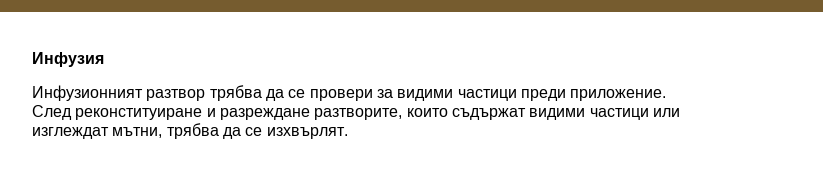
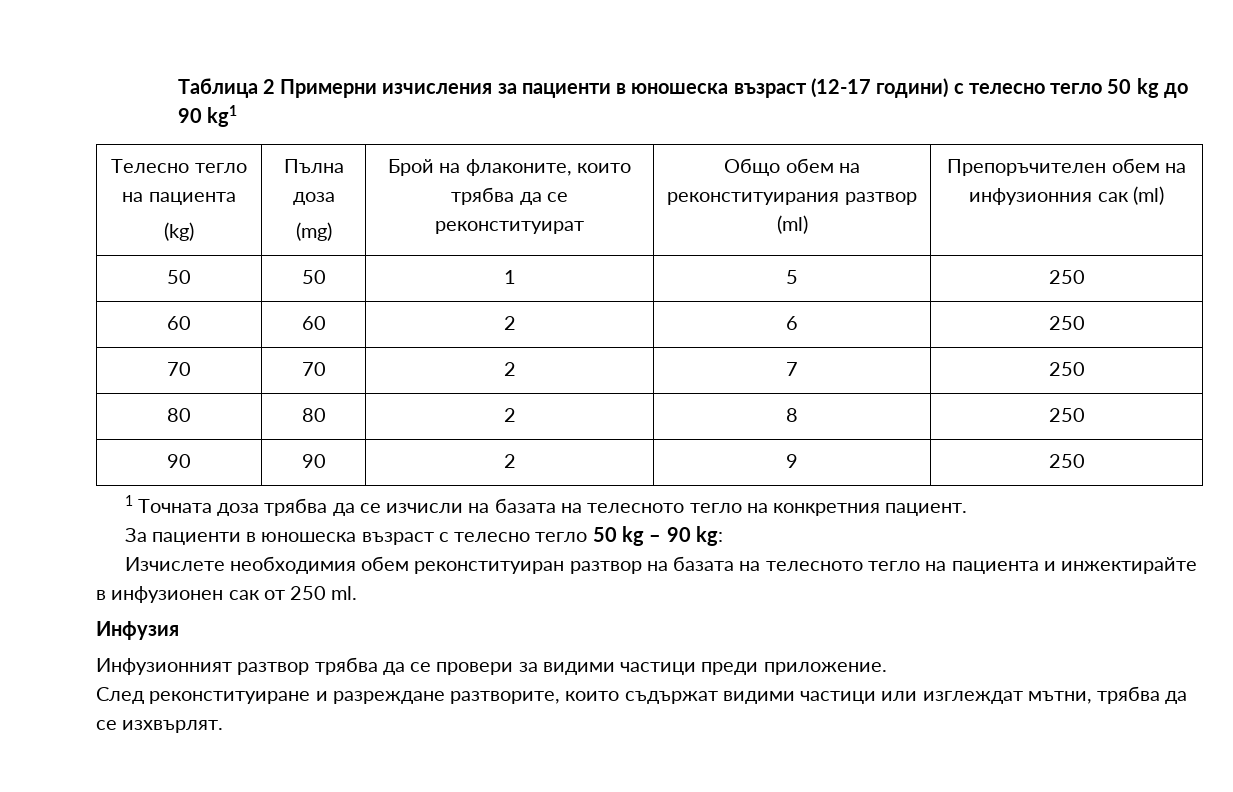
(32, 59) none -> [177,78,1188,98] [177,105,237,127] [111,159,247,173] [122,192,236,205] [164,222,194,241] [283,159,344,173] [292,192,335,205] [295,222,332,241] [388,159,631,176] [451,187,568,205] [435,221,584,234] [724,158,860,176] [667,192,917,205] [776,215,808,234] [947,158,1186,176] [969,186,1164,205] [167,270,191,284] [301,270,326,284] [503,270,516,284] [786,270,798,284] [1048,270,1085,284] [167,316,191,330] [301,316,326,330] [503,316,516,330] [786,316,798,330] [1048,316,1085,330] [167,362,191,376] [301,362,326,376] [503,362,516,376] [786,362,798,376] [1048,362,1085,376] [167,408,191,422] [301,408,326,422] [503,408,516,422] [786,408,798,422] [1048,408,1085,422] [167,454,191,468] [301,454,326,468] [503,454,516,468] [786,454,798,468] [1048,454,1085,468] [124,495,968,516] [124,526,723,546] [124,556,1198,574] [96,586,358,603] Таблица 2 Примерни изчисления за пациенти в юношеска възраст (12-17 години) с телесно тегло 50 kg до 90 kg1 // Телесно тегло на пациента // (kg) | Пълна доза // (mg) | Брой на флаконите, които трябва да се реконституират | Общо обем на реконституирания разтвор (ml) | Препоръчителен обем на инфузионния сак (ml) // 50 | 50 | 1 | 5 | 250 // 60 | 60 | 2 | 6 | 250 // 70 | 70 | 2 | 7 | 250 // 80 | 80 | 2 | 8 | 250 // 90 | 90 | 2 | 9 | 250 // 1 Точната доза трябва да се изчисли на базата на телесното тегло на конкретния пациент. // За пациенти в юношеска възраст с телесно тегло 50 kg – 90 kg: // Изчислете необходимия обем реконституиран разтвор на базата на телесното тегло на пациента и инжектирайте в инфузионен сак от 250 ml. //

